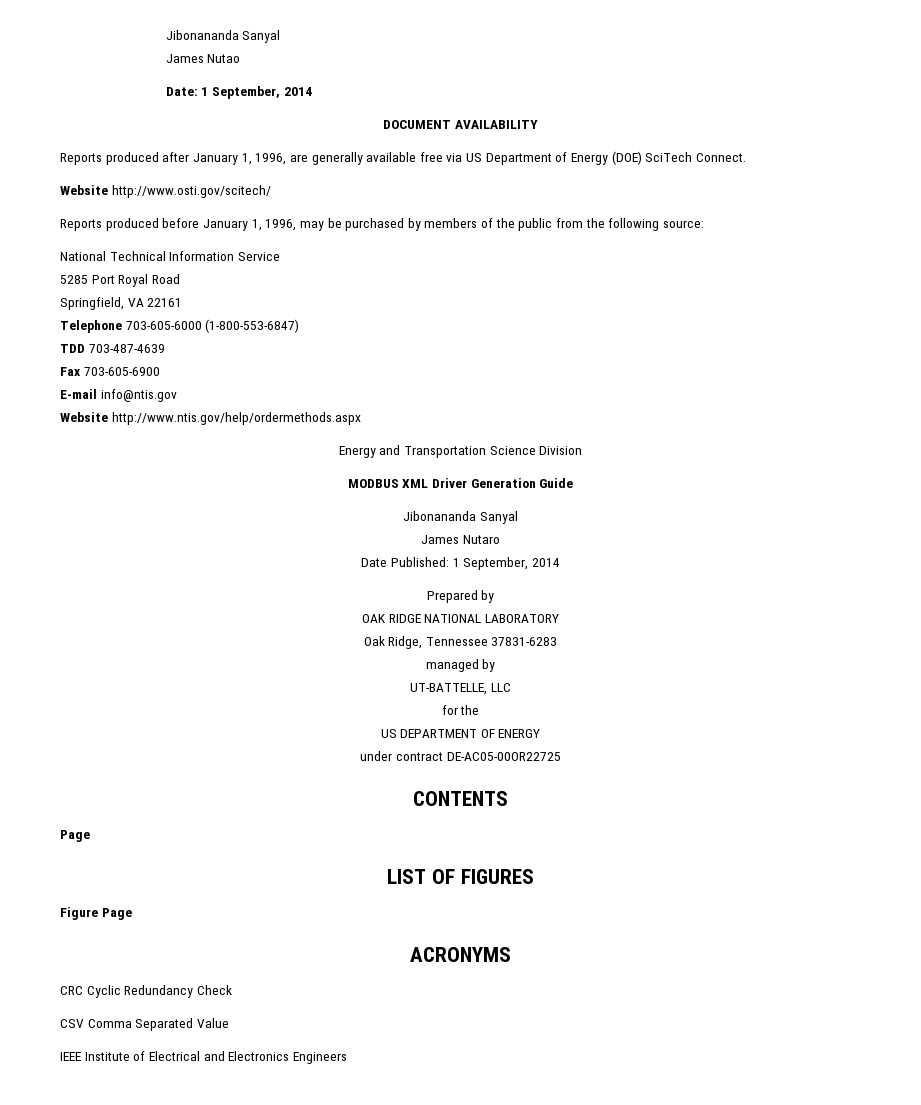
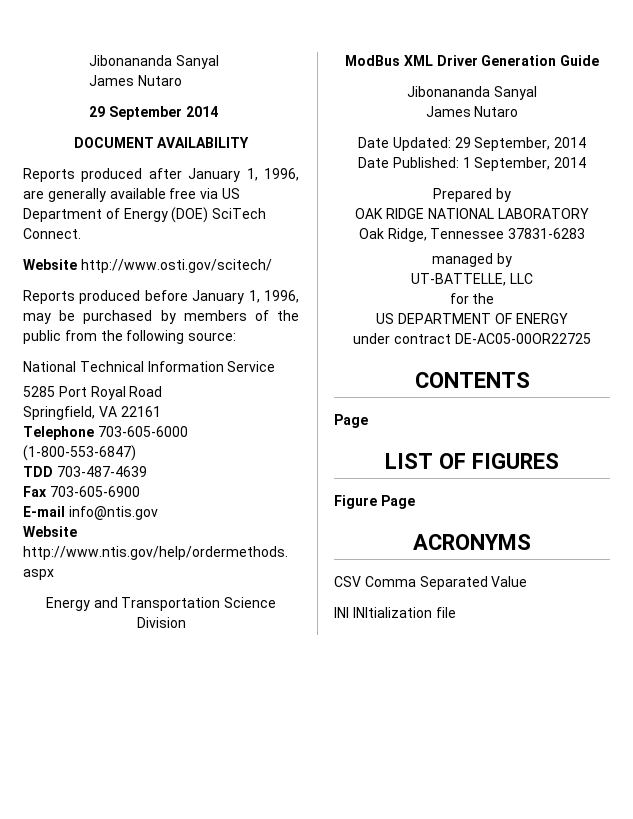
[165,30,281,43] [165,54,241,63] [165,86,280,99] Jibonananda Sanyal // James Nutao // Date: 1 September, -> [89,55,219,69] [89,75,182,86] [89,106,182,120] Jibonananda Sanyal // James Nutaro // 29 September
[347,479,399,488] MODBUS -> [344,55,400,66] ModBus
(500, 539) none -> [357,137,587,151] // Date Updated: 29 September, 2014
[60,985,232,998] // CRC Cyclic Redundancy Check -> (531, 542) none
[60,1051,347,1064] IEEE Institute of Electrical and Electronics Engineers -> [334,607,456,618] INI INItialization file

